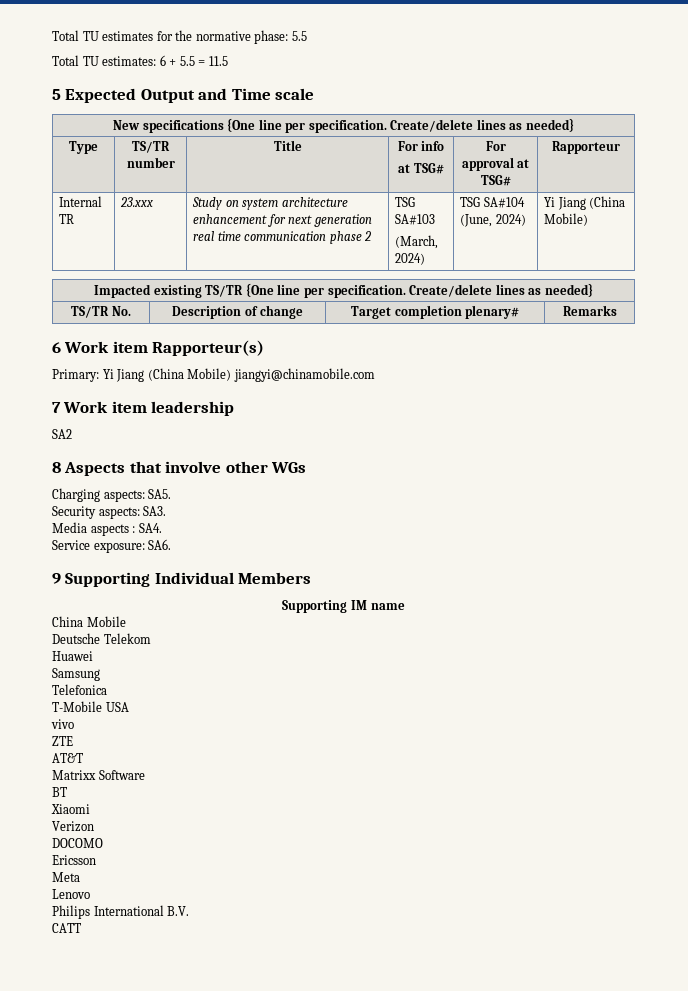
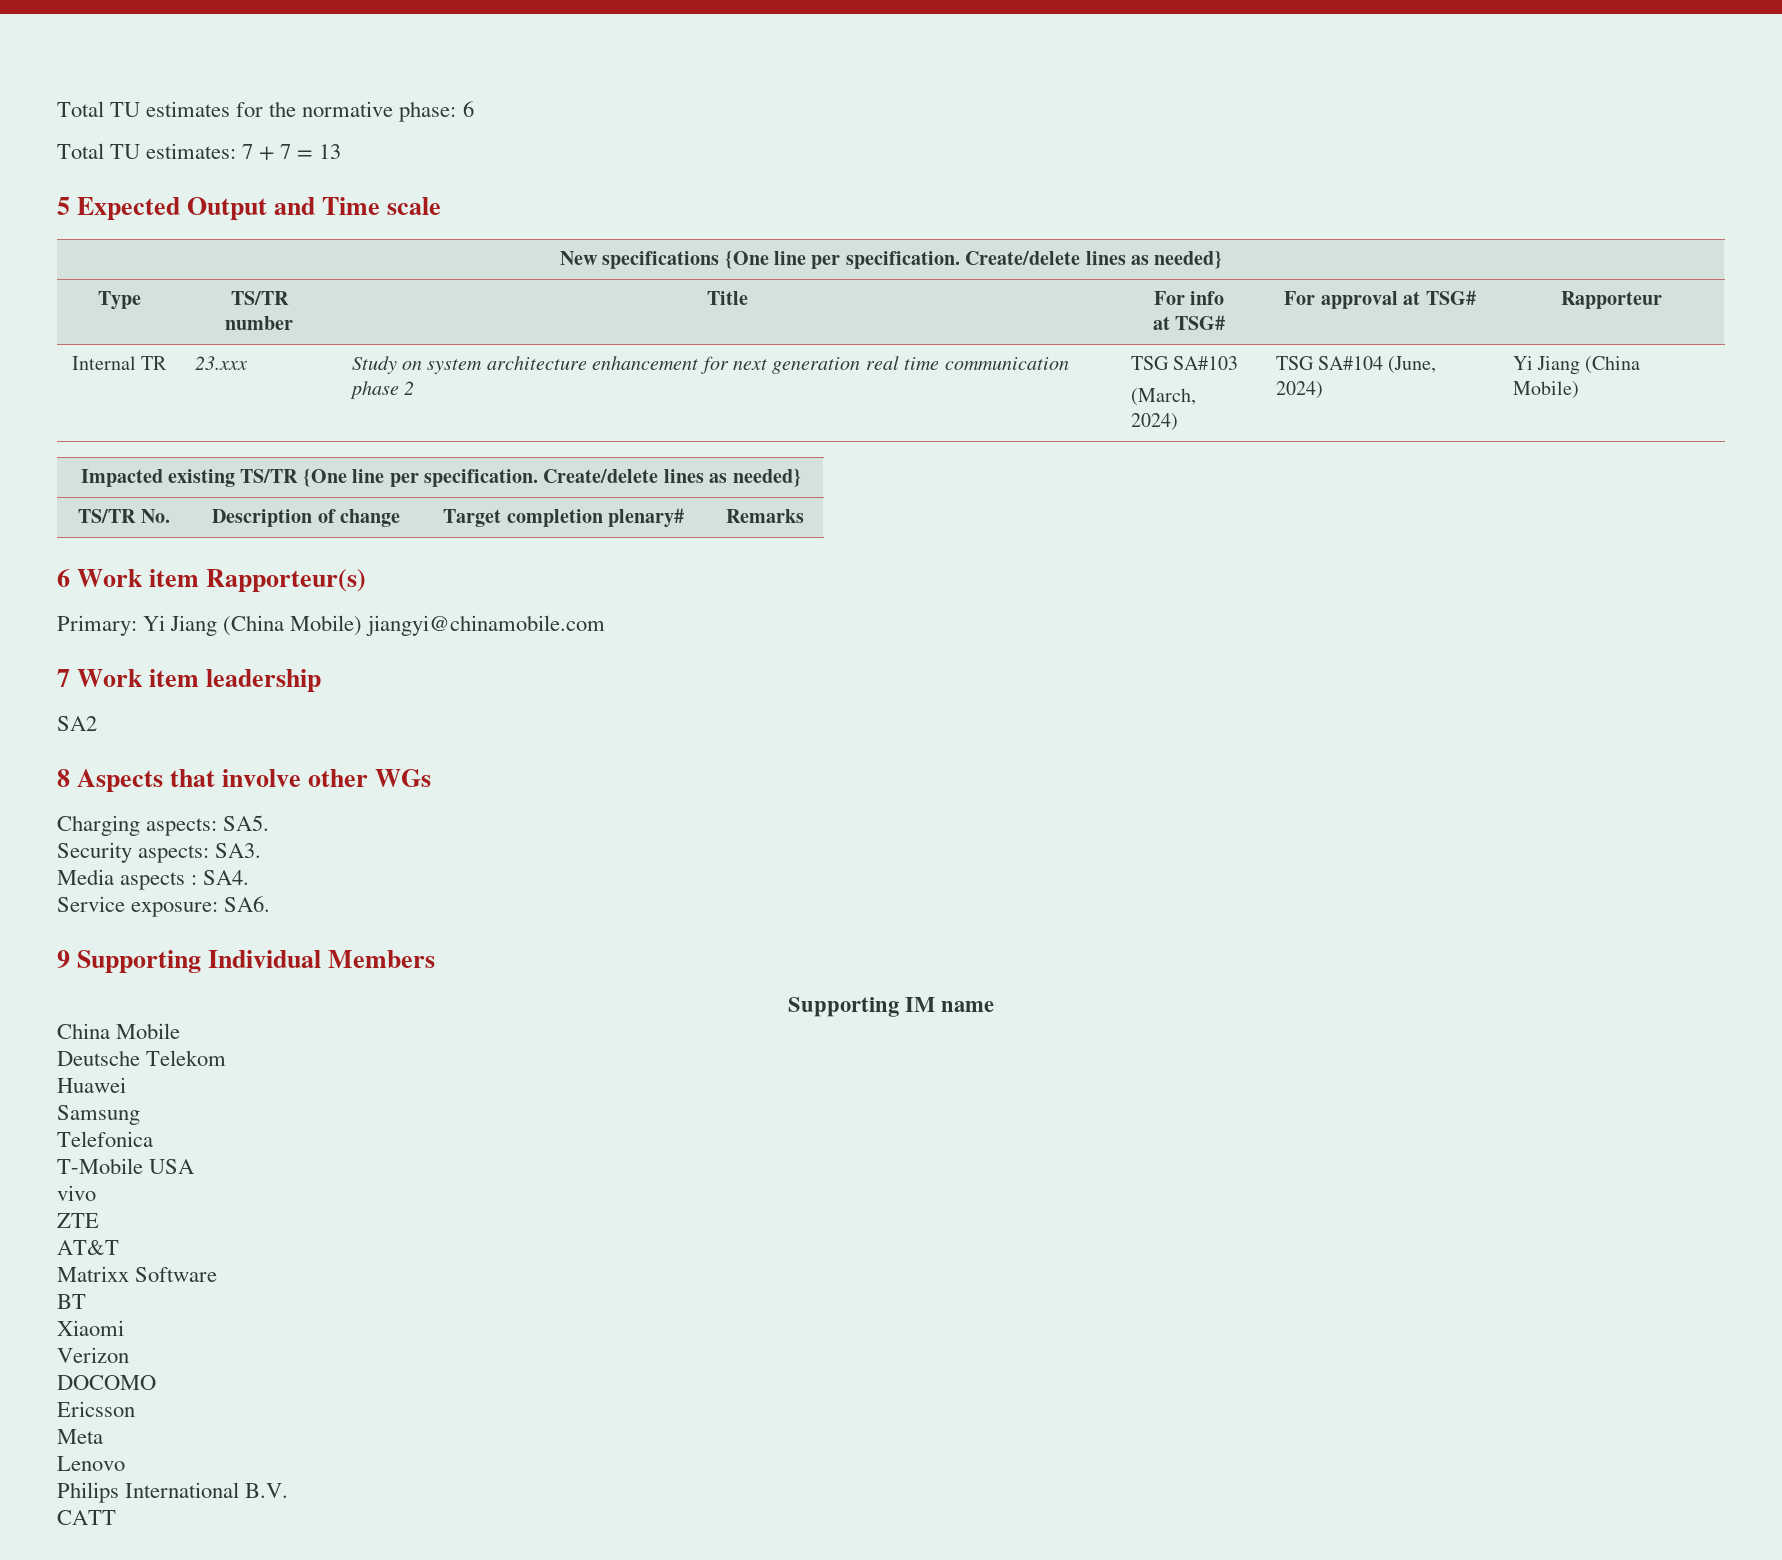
[291,31,307,41] 5.5 -> [462,101,474,117] 6
[159,55,228,66] 6 + 5.5 = 11.5 -> [242,144,341,160] 7 + 7 = 13

